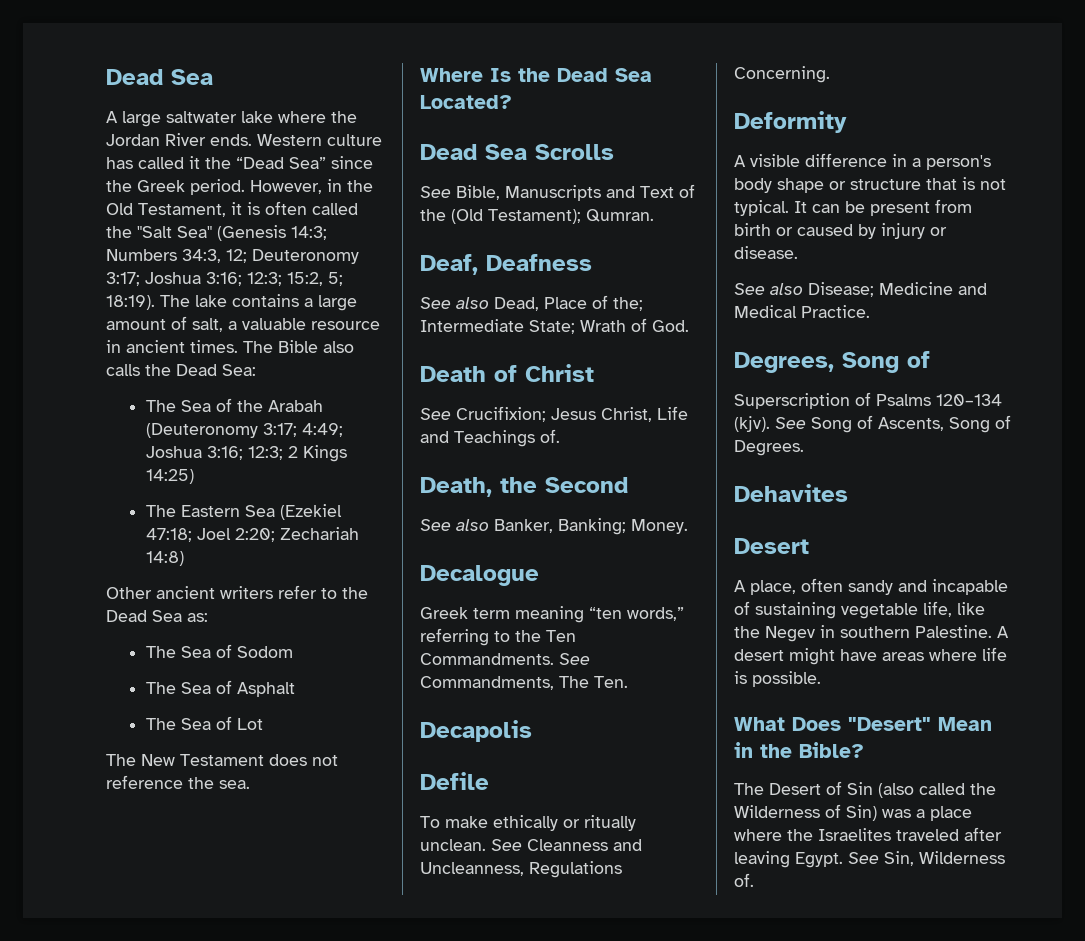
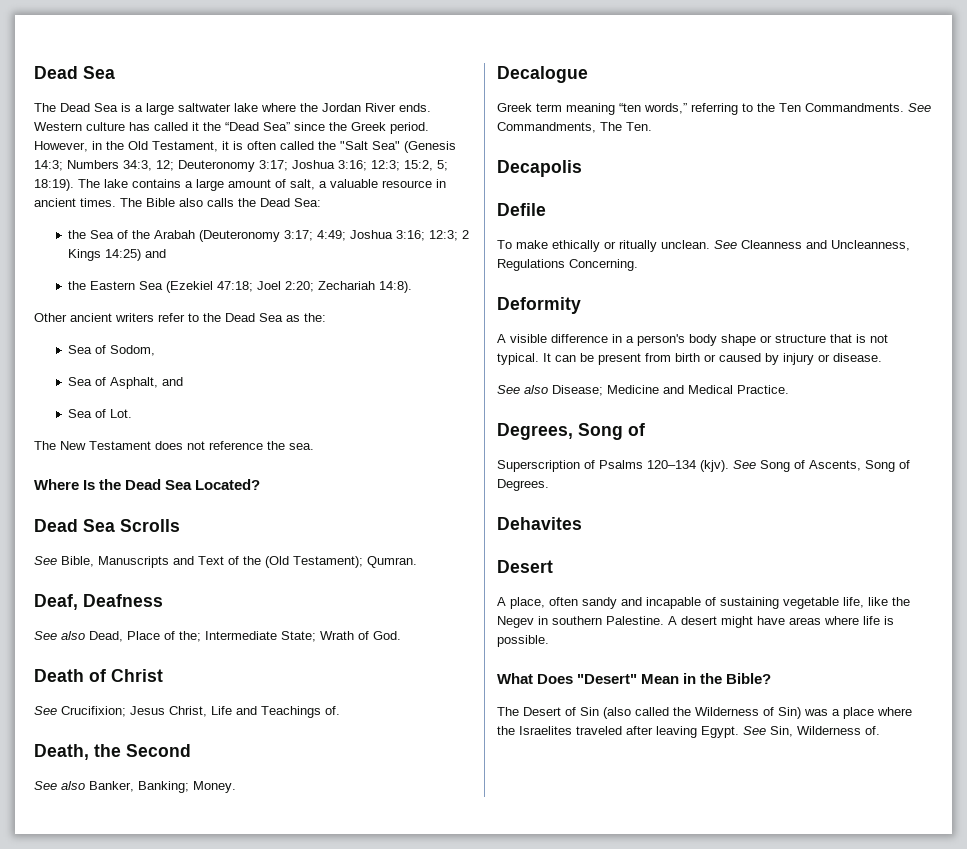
[106,111,118,123] A -> [34,103,143,112] The Dead Sea is a
[145,400,176,412] The -> [68,230,87,239] the
[145,505,176,517] // The -> [145,249,167,258] [68,281,87,290] and // the
[145,551,184,566] 14:8) -> [379,281,413,293] 14:8).
[187,613,208,622] [145,644,293,658] [145,680,295,697] [145,716,263,730] as: // The Sea of Sodom // The Sea of Asphalt // The Sea of Lot -> [286,313,326,322] [68,345,156,356] [68,377,184,389] [68,409,133,418] as the: // Sea of Sodom, // Sea of Asphalt, and // Sea of Lot.

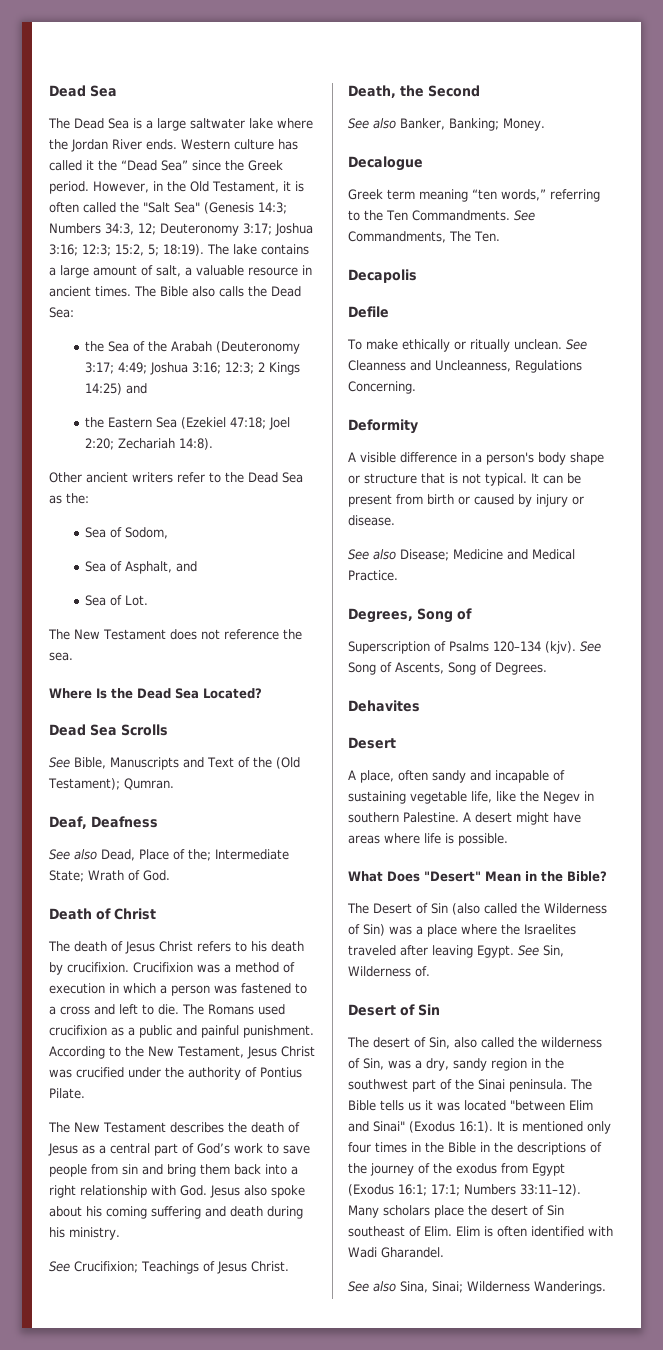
[34,706,340,718] See Crucifixion; Jesus Christ, Life and Teachings of. -> [48,941,304,954] [49,962,295,975] [49,983,307,996] [49,1004,285,1015] [49,1025,314,1038] [49,1046,315,1059] [49,1067,302,1080] [49,1088,85,1099] [48,1122,300,1133] [48,1143,310,1156] [49,1164,298,1177] [49,1185,305,1198] [49,1206,303,1219] [49,1227,120,1240] [49,1261,289,1274] The death of Jesus Christ refers to his death by crucifixion. Crucifixion was a method of execution in which a person was fastened to a cross and left to die. The Romans used crucifixion as a public and painful punishment. According to the New Testament, Jesus Christ was crucified under the authority of Pontius Pilate. // The New Testament describes the death of Jesus as a central part of God’s work to save people from sin and bring them back into a right relationship with God. Jesus also spoke about his coming suffering and death during his ministry. // See Crucifixion; Teachings of Jesus Christ.
(880, 730) none -> [348,1004,440,1016] [347,1037,602,1049] [348,1058,564,1071] [348,1079,592,1092] [348,1100,593,1111] [348,1121,611,1134] [348,1142,602,1155] [348,1163,565,1176] [348,1184,581,1196] [348,1205,564,1218] [348,1226,613,1237] [348,1247,444,1258] [348,1281,606,1294] // Desert of Sin // The desert of Sin, also called the wilderness of Sin, was a dry, sandy region in the southwest part of the Sinai peninsula. The Bible tells us it was located "between Elim and Sinai" (Exodus 16:1). It is mentioned only four times in the Bible in the descriptions of the journey of the exodus from Egypt (Exodus 16:1; 17:1; Numbers 33:11–12). Many scholars place the desert of Sin southeast of Elim. Elim is often identified with Wadi Gharandel. // See also Sina, Sinai; Wilderness Wanderings.

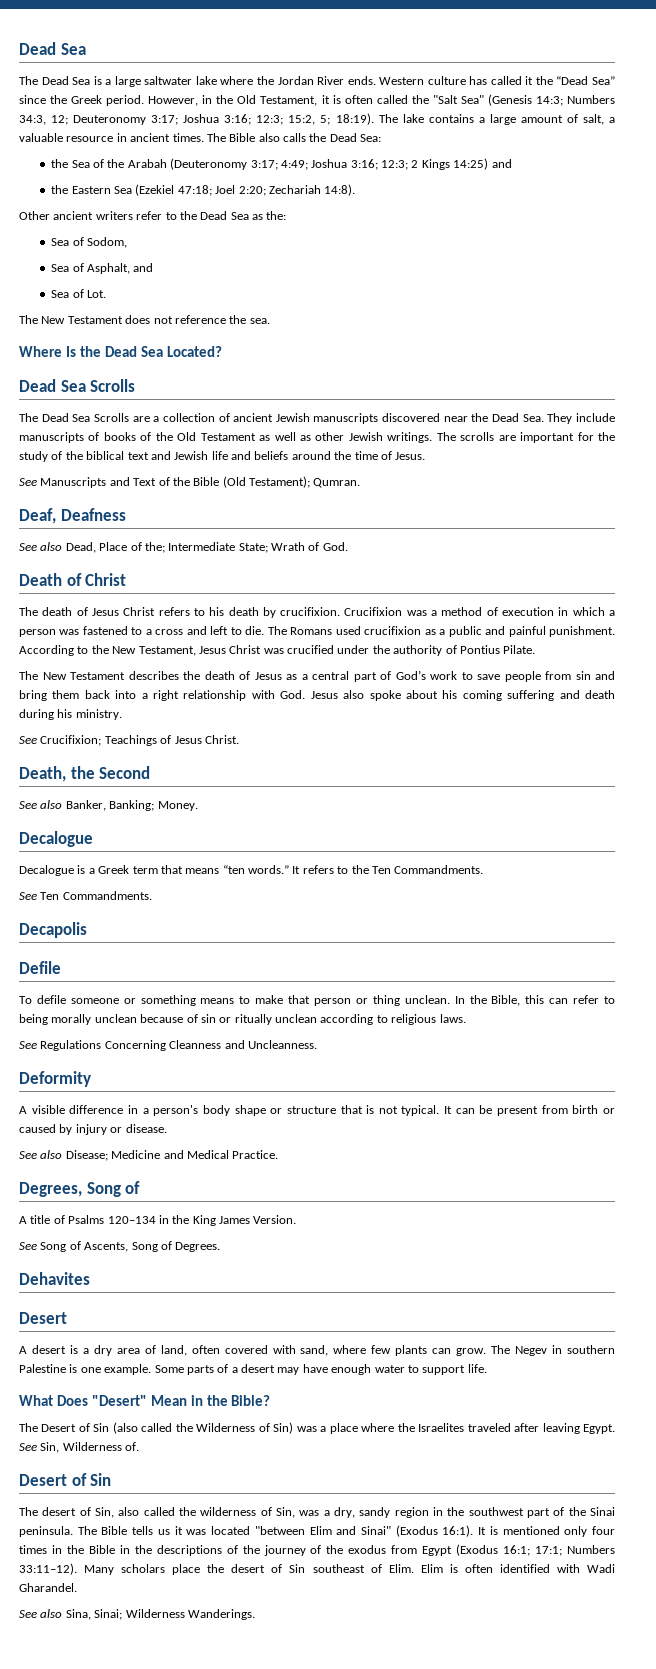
[49,757,106,769] // See Bible, -> [19,413,615,424] [19,432,616,443] [19,451,426,462] [19,478,37,486] // The Dead Sea Scrolls are a collection of ancient Jewish manuscripts discovered near the Dead Sea. They include manuscripts of books of the Old Testament as well as other Jewish writings. The scrolls are important for the study of the biblical text and Jewish life and beliefs around the time of Jesus. // See
(272, 762) none -> [193,477,220,486] Bible
[348,189,600,202] Greek term meaning “ten words,” referring -> [19,865,334,876] Decalogue is a Greek term that means “ten words.” It refers
[513,210,535,221] [348,231,500,243] See Commandments, The Ten. -> [19,891,152,900] // See Ten Commandments.
[365,339,587,352] [348,360,582,373] [348,381,416,394] make ethically or ritually unclean. See Cleanness and Uncleanness, Regulations Concerning. -> [36,995,616,1006] [19,1014,466,1025] [19,1040,317,1051] defile someone or something means to make that person or thing unclean. In the Bible, this can refer to being morally unclean because of sin or ritually unclean according to religious laws. // See Regulations Concerning Cleanness and Uncleanness.
[348,641,430,654] Superscription -> [19,1215,51,1224] A title
[545,641,576,654] (kjv). -> [158,1215,297,1226] in the King James Version. //
[360,770,565,783] [348,791,594,804] [348,812,581,825] [348,833,508,846] place, often sandy and incapable of sustaining vegetable life, like the Negev in southern Palestine. A desert might have areas where life is possible. -> [31,1345,615,1356] [19,1364,487,1375] desert is a dry area of land, often covered with sand, where few plants can grow. The Negev in southern Palestine is one example. Some parts of a desert may have enough water to support life.

